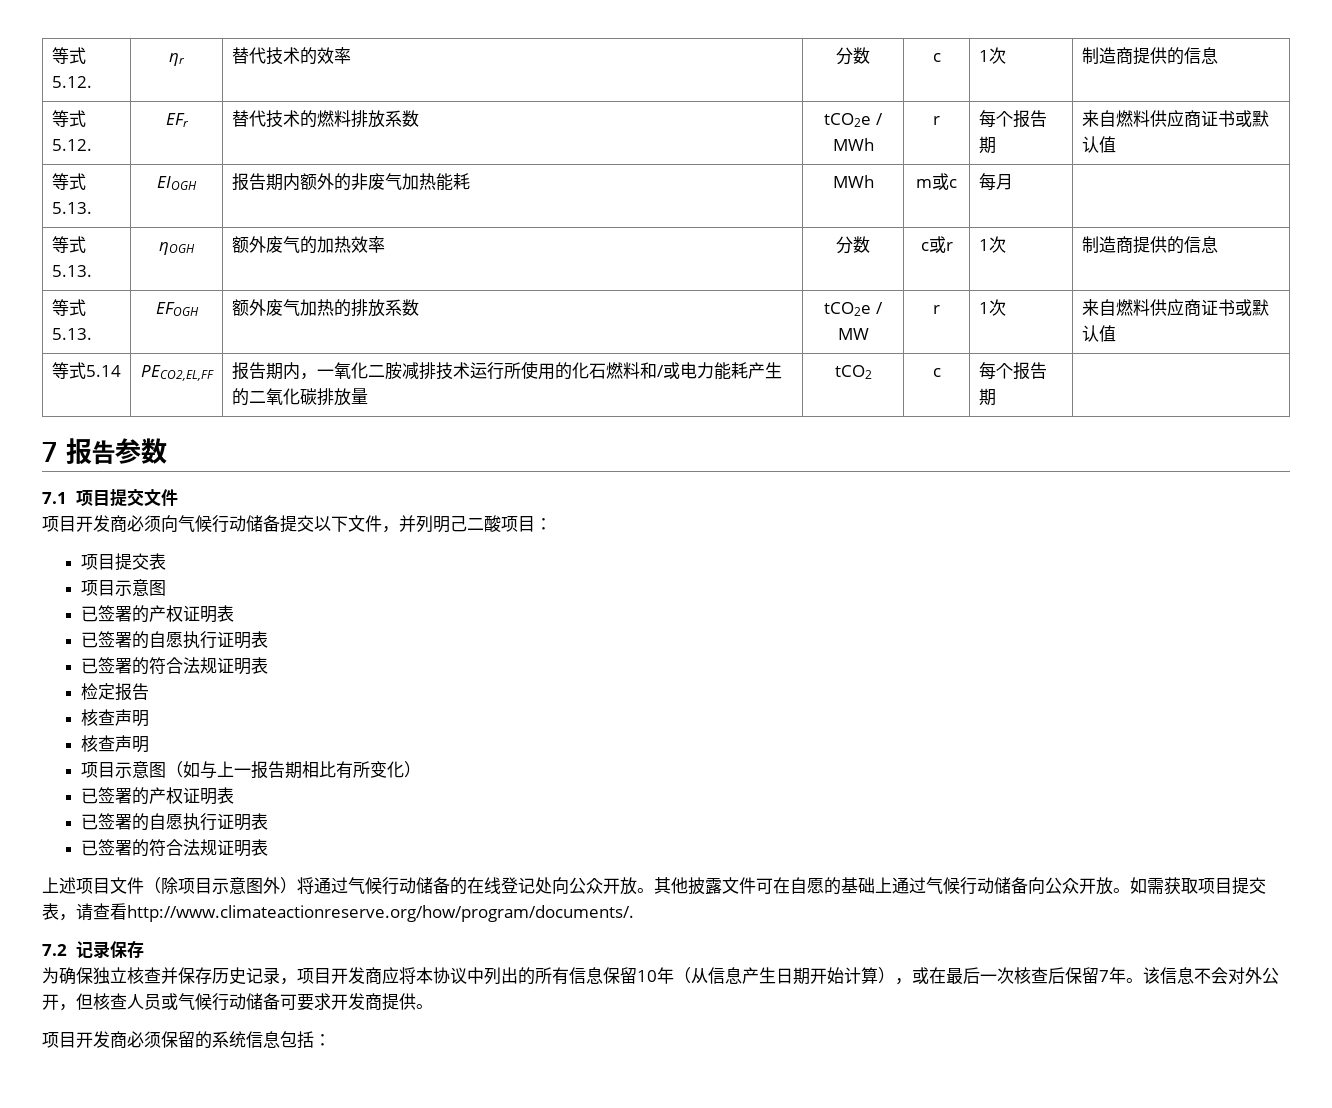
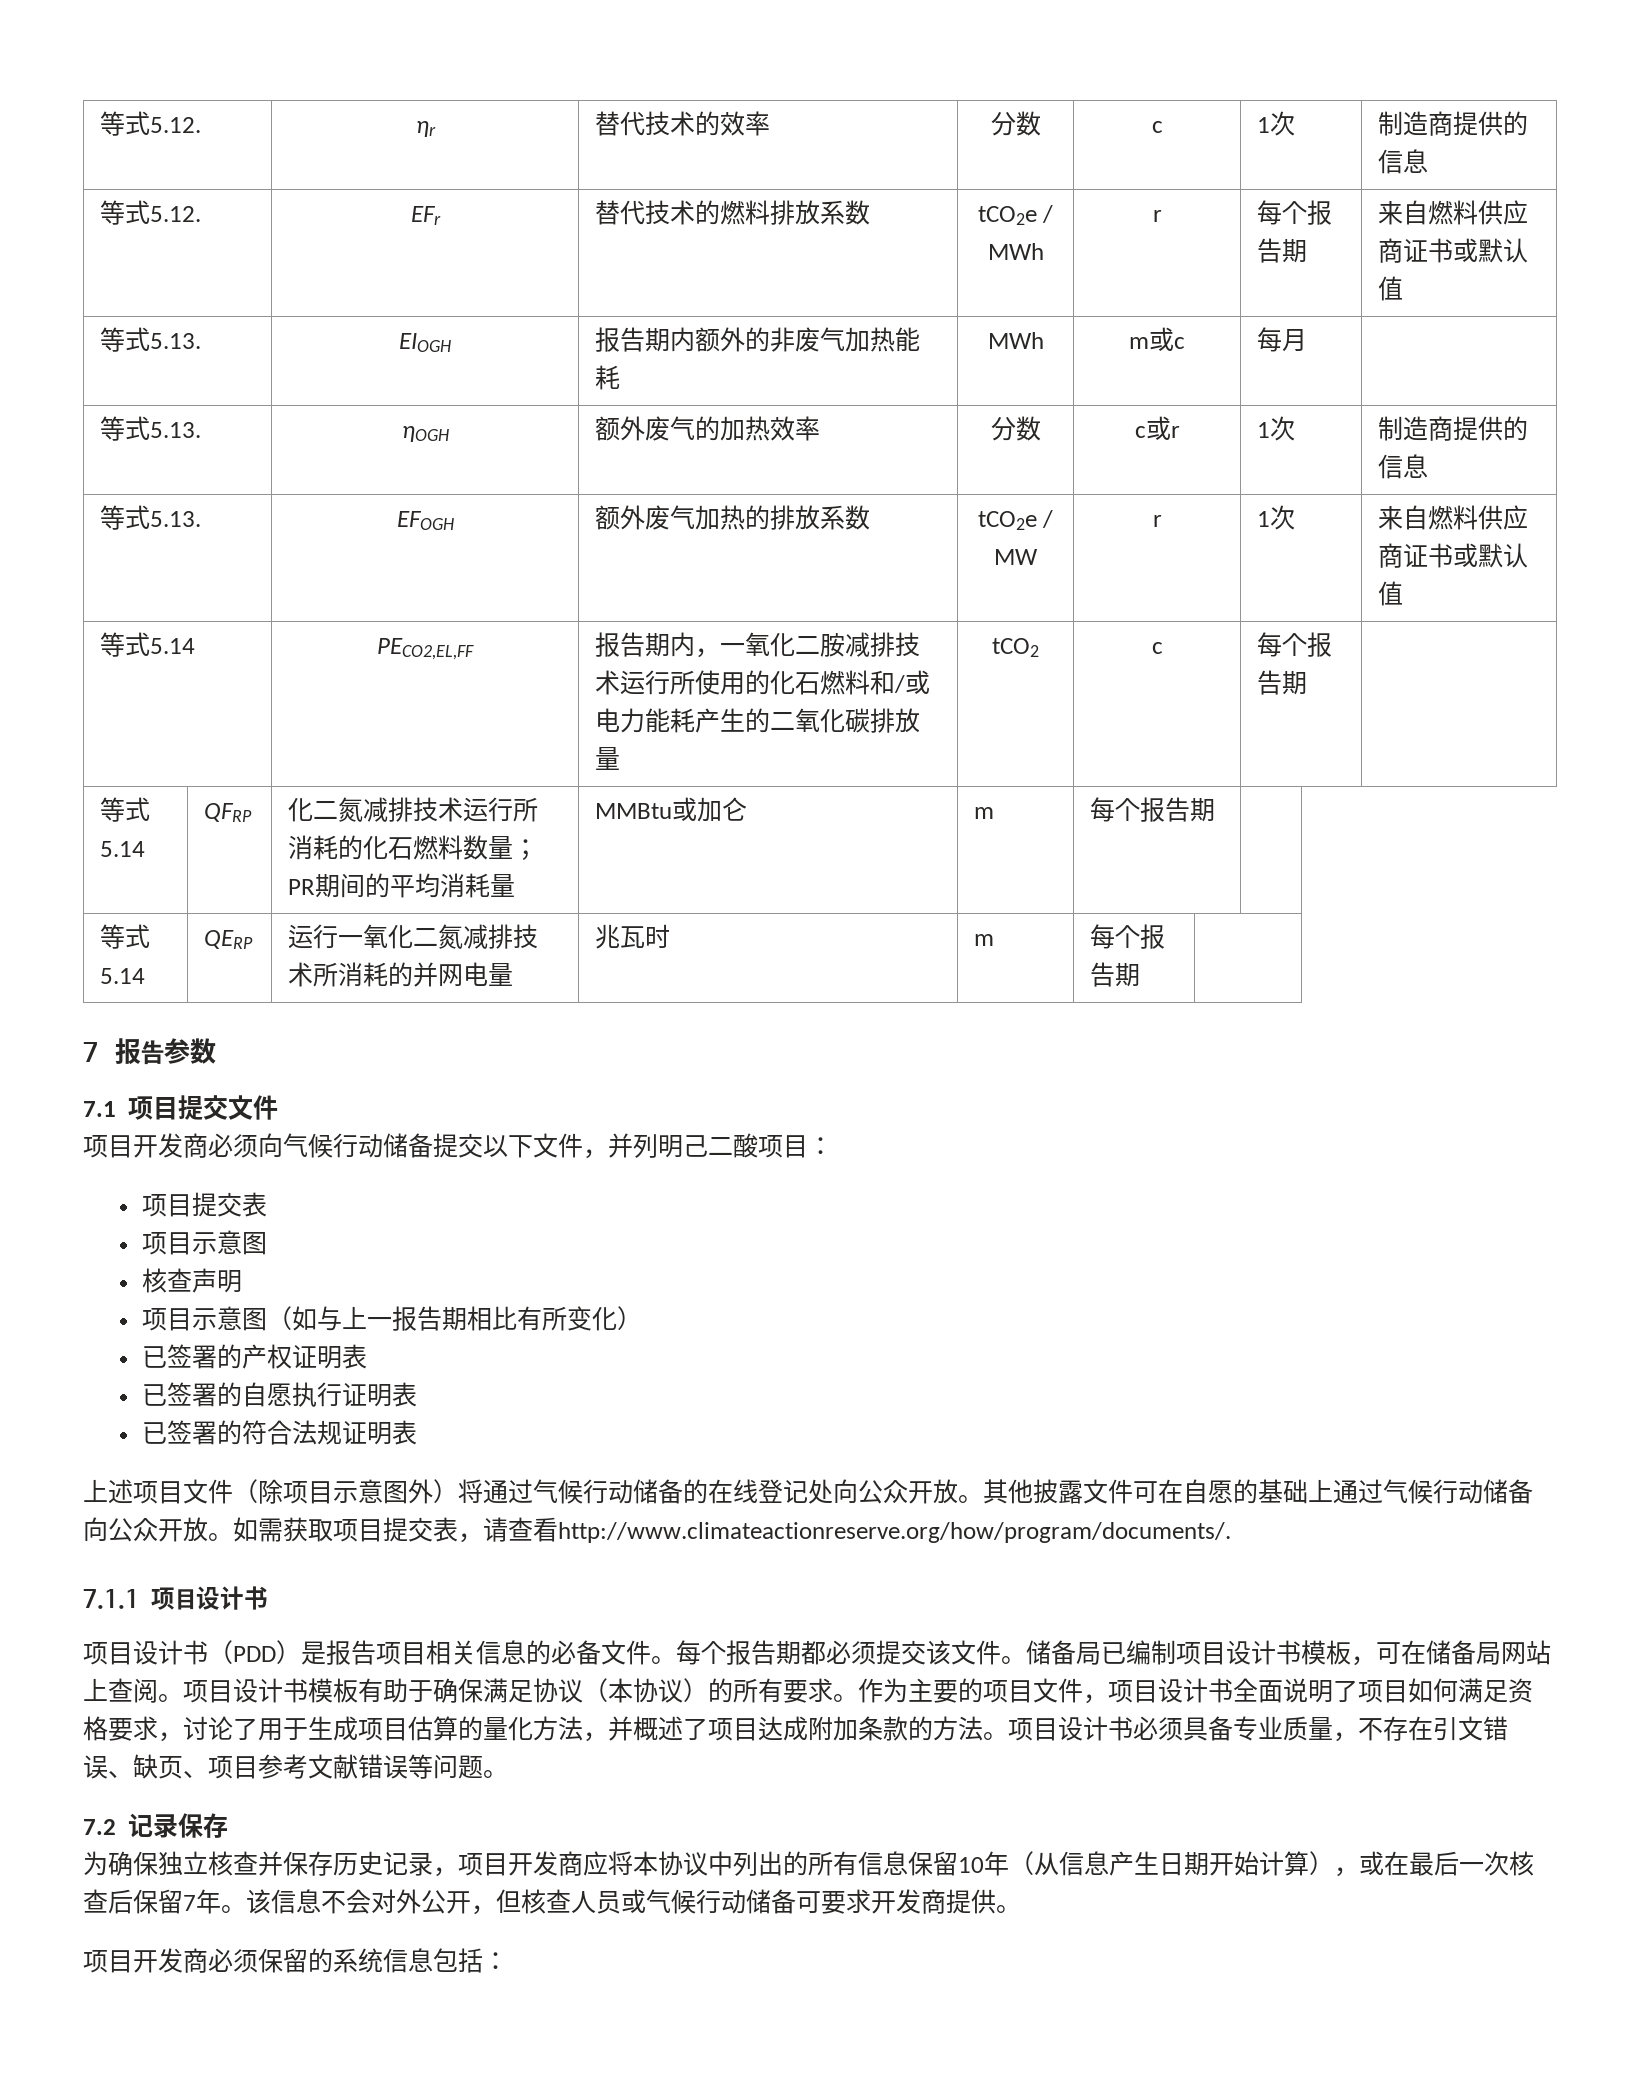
(996, 397) none -> [100,797,151,822] [100,841,146,857] [204,803,253,822] [288,797,539,822] [288,835,539,861] [288,873,516,898] [595,797,748,822] [974,807,995,819] [1090,797,1216,822] [100,924,151,949] [100,968,146,984] [204,930,254,949] [288,924,539,949] [288,962,514,987] [595,924,671,949] [974,934,995,946] [1090,924,1166,949] [1090,962,1141,987] // 等式5.14 | QFRP | 化二氮减排技术运行所消耗的化石燃料数量；PR期间的平均消耗量 | MMBtu或加仑 | m | 每个报告期 | // 等式5.14 | QERP | 运行一氧化二氮减排技术所消耗的并网电量 | 兆瓦时 | m | 每个报告期 |
[81,605,235,623] [81,631,269,649] [81,657,269,675] [81,683,150,701] [81,709,150,727] // 已签署的产权证明表 // 已签署的自愿执行证明表 // 已签署的符合法规证明表 // 检定报告 // 核查声明 -> (268, 1243) none
(634, 913) none -> [83,1586,269,1610] [83,1640,1551,1666] [83,1678,1533,1704] [83,1716,1508,1742] [83,1754,508,1779] // 7.1.1项目设计书 // 项目设计书（PDD）是报告项目相关信息的必备文件。每个报告期都必须提交该文件。储备局已编制项目设计书模板，可在储备局网站上查阅。项目设计书模板有助于确保满足协议（本协议）的所有要求。作为主要的项目文件，项目设计书全面说明了项目如何满足资格要求，讨论了用于生成项目估算的量化方法，并概述了项目达成附加条款的方法。项目设计书必须具备专业质量，不存在引文错误、缺页、项目参考文献错误等问题。

